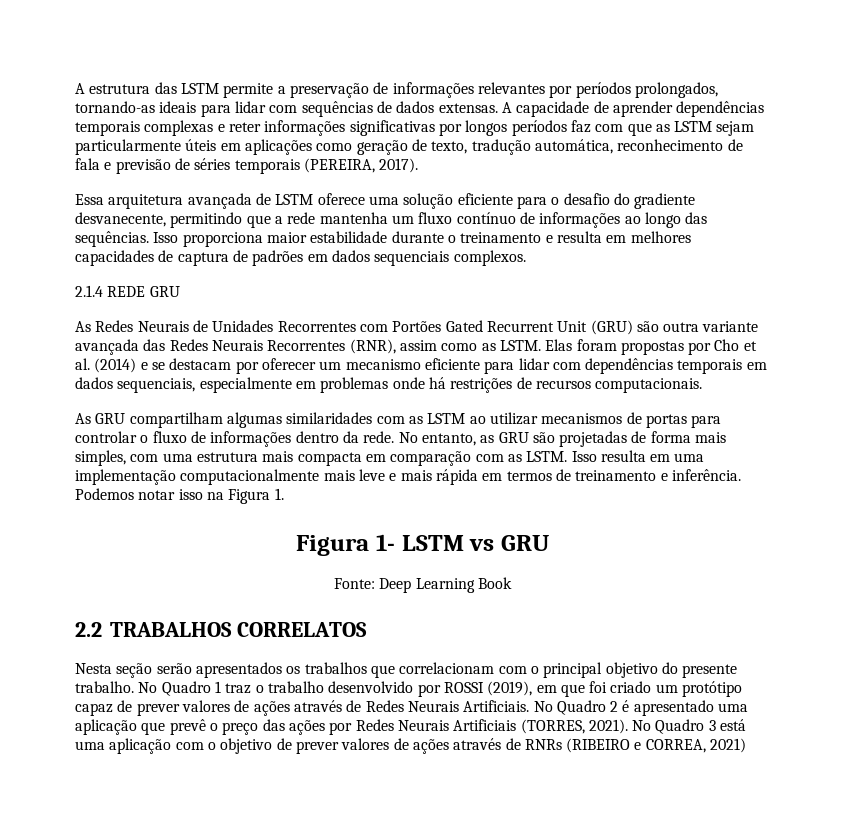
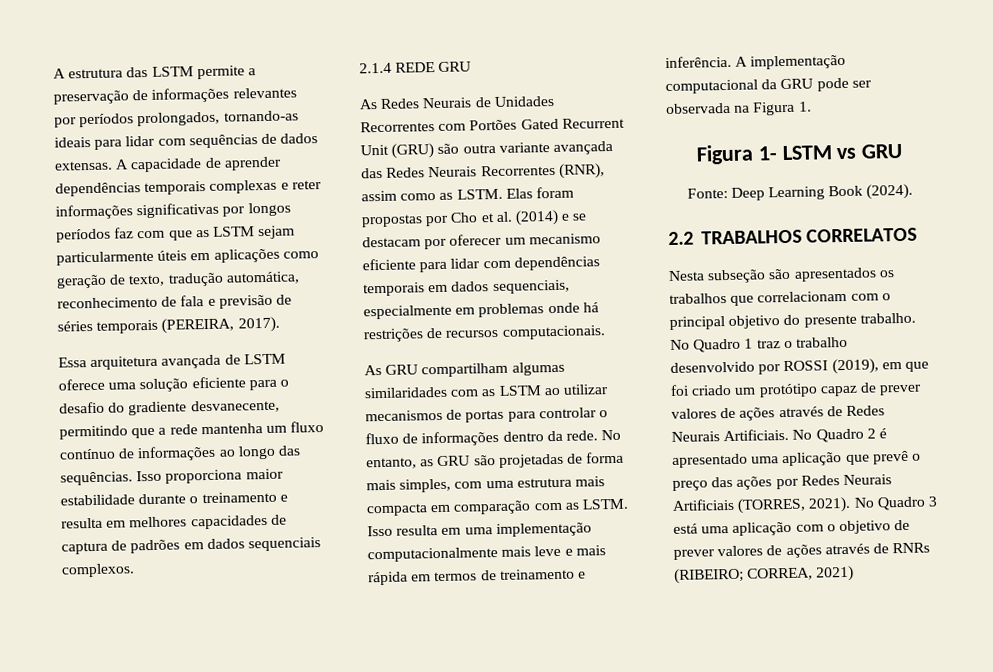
[75,488,203,500] Podemos notar isso -> [735,54,847,70] [665,77,872,95] [666,102,731,115] A implementação computacional da GRU pode ser observada
(512, 583) none -> [866,183,914,200] (2024).
[116,663,192,678] seção serão -> [707,268,792,284] subseção são
[566,738,642,753] (RIBEIRO e -> [674,567,744,584] (RIBEIRO;

